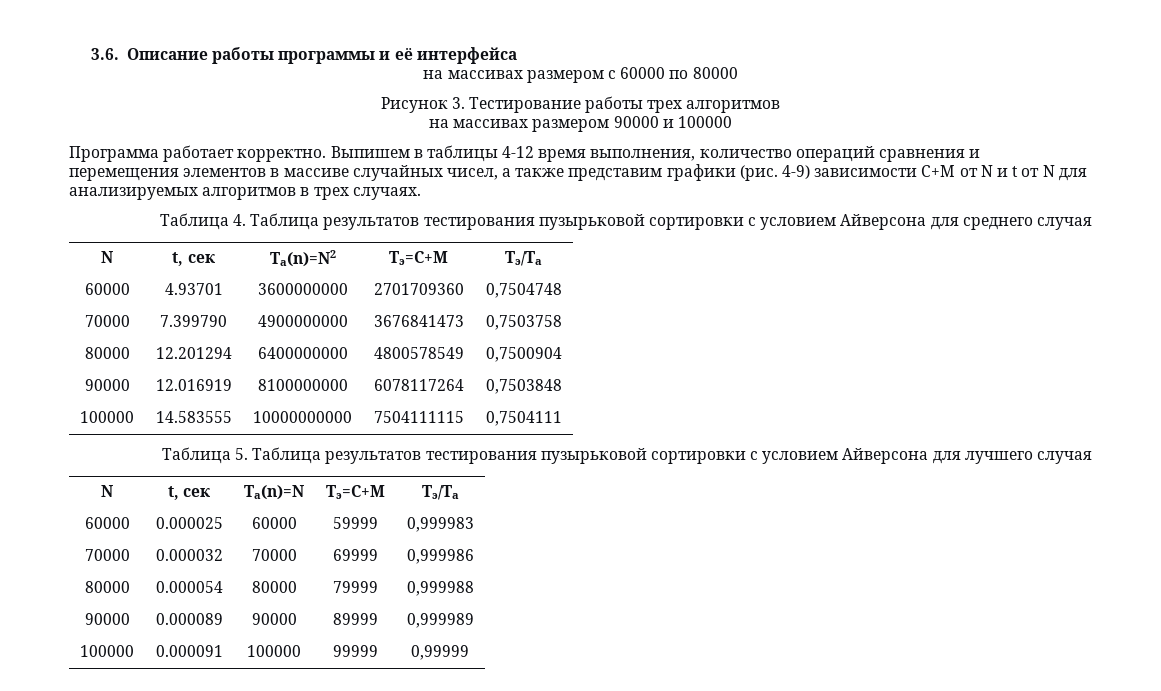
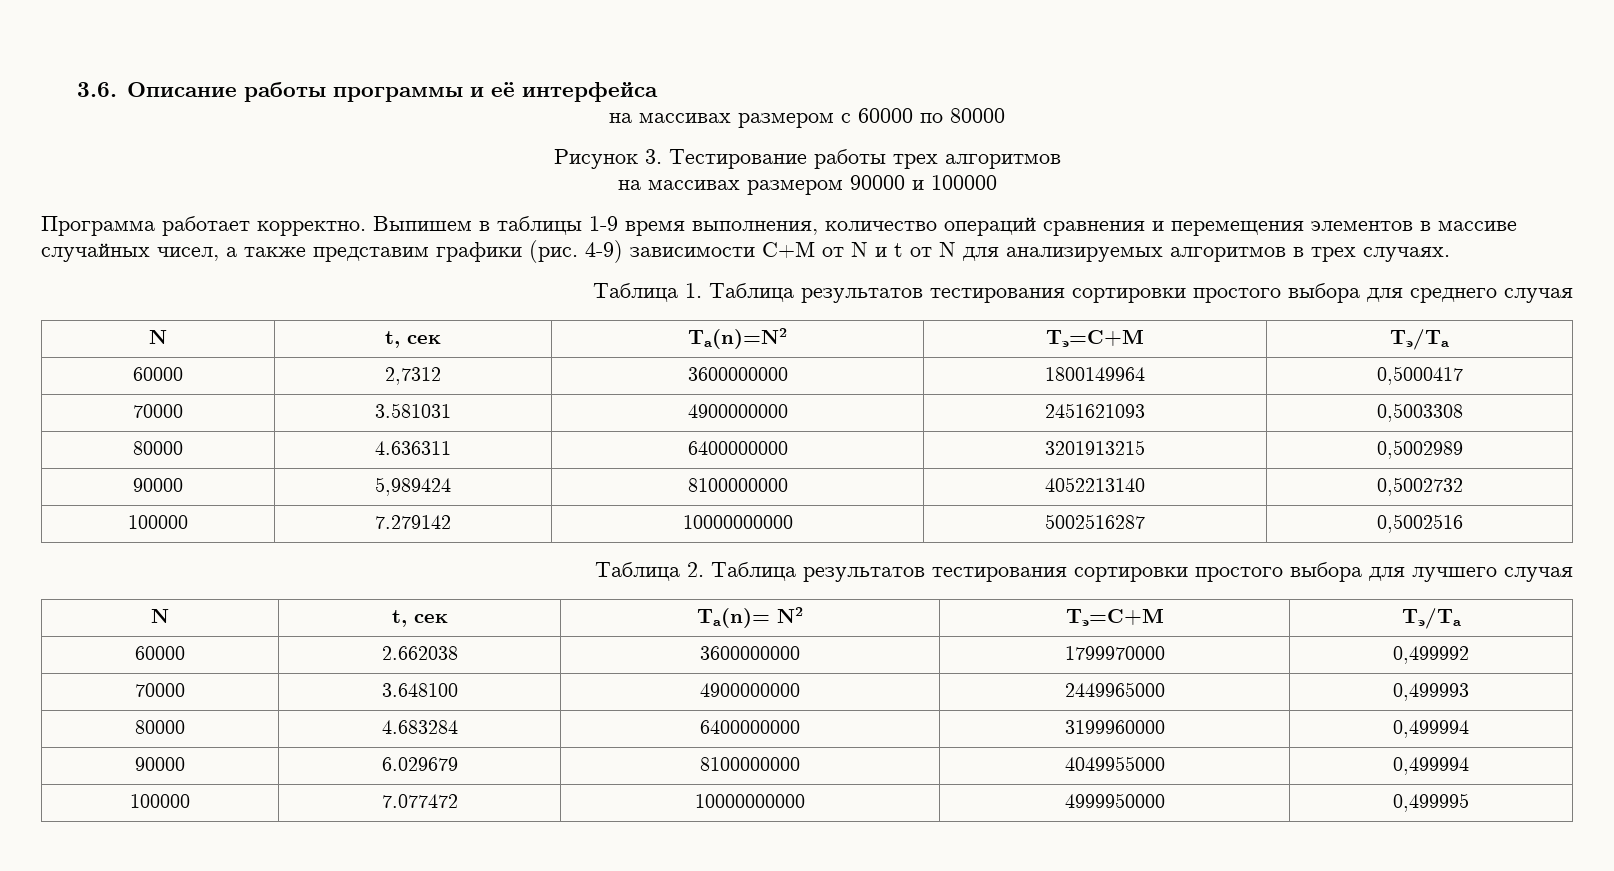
[502,146,535,158] 4-12 -> [589,216,618,231] 1-9
[232,213,927,230] 4. Таблица результатов тестирования пузырьковой сортировки с условием Айверсона -> [685,283,1360,303] 1. Таблица результатов тестирования сортировки простого выбора
[164,283,223,295] [257,283,348,295] [373,283,464,295] [485,283,562,298] [84,315,130,327] [160,315,227,327] [257,315,348,327] [373,315,464,327] [485,315,562,330] [84,347,130,359] [155,347,232,359] [257,347,348,359] [373,347,464,359] [485,347,562,362] [84,379,130,391] [155,379,232,391] [257,379,348,391] [373,379,464,391] [485,379,562,394] [80,411,134,423] [155,411,232,423] [253,411,352,423] [373,411,464,423] [485,411,562,426] [161,447,929,464] 4.93701 | 3600000000 | 2701709360 | 0,7504748 // 70000 | 7.399790 | 4900000000 | 3676841473 | 0,7503758 // 80000 | 12.201294 | 6400000000 | 4800578549 | 0,7500904 // 90000 | 12.016919 | 8100000000 | 6078117264 | 0,7503848 // 100000 | 14.583555 | 10000000000 | 7504111115 | 0,7504111 // Таблица 5. Таблица результатов тестирования пузырьковой сортировки с условием Айверсона -> [385,367,441,385] [687,367,788,381] [1045,367,1145,381] [1376,366,1463,385] [133,404,183,418] [375,403,451,418] [687,404,788,418] [1045,403,1145,418] [1376,403,1463,422] [133,441,183,455] [375,441,451,455] [687,441,788,455] [1045,440,1145,455] [1376,440,1463,459] [133,478,183,492] [375,477,451,496] [687,478,788,492] [1045,477,1145,492] [1376,477,1463,496] [128,515,188,529] [375,515,451,529] [682,515,793,529] [1045,514,1145,529] [1376,514,1463,533] [595,562,1362,582] 2,7312 | 3600000000 | 1800149964 | 0,5000417 // 70000 | 3.581031 | 4900000000 | 2451621093 | 0,5003308 // 80000 | 4.636311 | 6400000000 | 3201913215 | 0,5002989 // 90000 | 5,989424 | 8100000000 | 4052213140 | 0,5002732 // 100000 | 7.279142 | 10000000000 | 5002516287 | 0,5002516 // Таблица 2. Таблица результатов тестирования сортировки простого выбора
[244,485,304,500] [325,485,385,499] [421,485,459,500] [84,517,130,529] [155,517,223,529] [251,517,297,529] [332,517,378,529] [406,517,474,532] [84,549,130,561] [155,549,223,561] [251,549,297,561] [332,549,378,561] [406,549,474,564] [84,581,130,593] [155,581,223,593] [251,581,297,593] [332,581,378,593] [406,581,474,596] [84,613,130,625] [155,613,223,625] [251,613,297,625] [332,613,378,625] [406,613,474,628] [80,645,134,657] [155,645,223,657] [247,645,301,657] [332,645,378,657] [410,645,469,660] Tа(n)=N | Tэ=С+M | Tэ/Tа // 60000 | 0.000025 | 60000 | 59999 | 0,999983 // 70000 | 0.000032 | 70000 | 69999 | 0,999986 // 80000 | 0.000054 | 80000 | 79999 | 0,999988 // 90000 | 0.000089 | 90000 | 89999 | 0,999989 // 100000 | 0.000091 | 100000 | 99999 | 0,99999 -> [697,607,804,628] [1065,608,1164,626] [1401,608,1461,629] [135,646,185,660] [381,646,458,660] [700,646,801,660] [1064,646,1165,660] [1393,646,1469,664] [135,683,185,697] [381,683,458,697] [700,683,801,697] [1064,682,1165,697] [1393,683,1469,701] [135,720,185,734] [381,720,458,734] [700,720,801,734] [1064,720,1165,734] [1393,720,1469,738] [135,757,185,771] [381,757,458,771] [700,757,801,771] [1064,756,1165,771] [1393,757,1469,775] [130,794,190,808] [381,794,458,808] [695,794,806,808] [1064,793,1165,808] [1393,793,1469,812] Tа(n)= N2 | Tэ=С+M | Tэ/Tа // 60000 | 2.662038 | 3600000000 | 1799970000 | 0,499992 // 70000 | 3.648100 | 4900000000 | 2449965000 | 0,499993 // 80000 | 4.683284 | 6400000000 | 3199960000 | 0,499994 // 90000 | 6.029679 | 8100000000 | 4049955000 | 0,499994 // 100000 | 7.077472 | 10000000000 | 4999950000 | 0,499995

